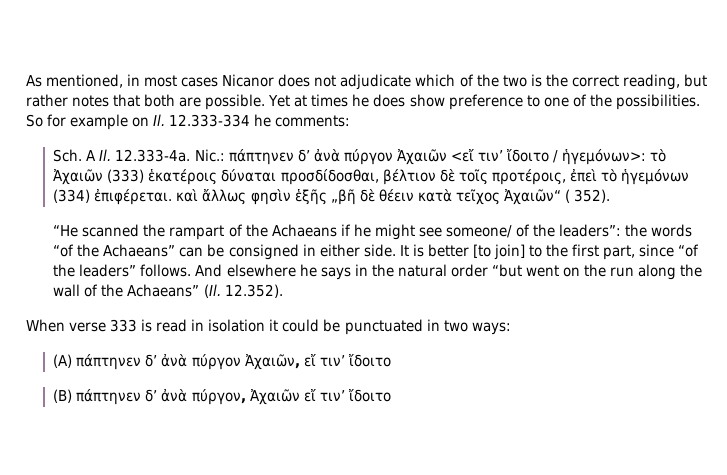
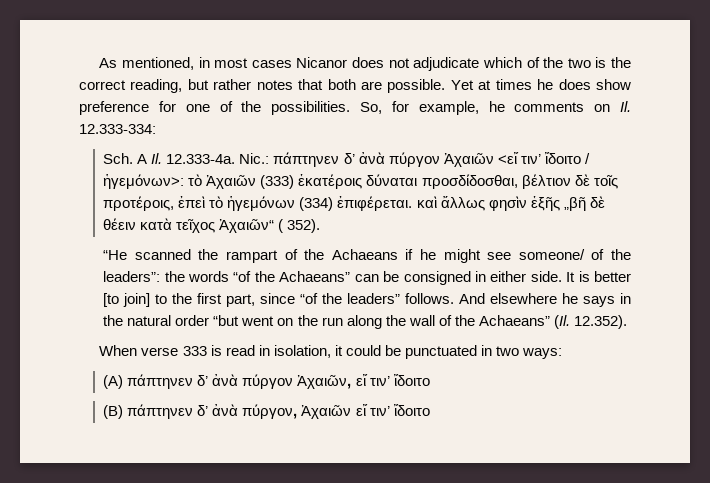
[526,95,540,107] to -> [158,101,176,112] for
[26,114,351,130] So for example on Il. 12.333-334 he comments: -> [360,101,631,115] [79,124,156,134] So, for example, he comments on Il. 12.333-334:
[208,319,266,332] isolation -> [273,345,331,358] isolation,

